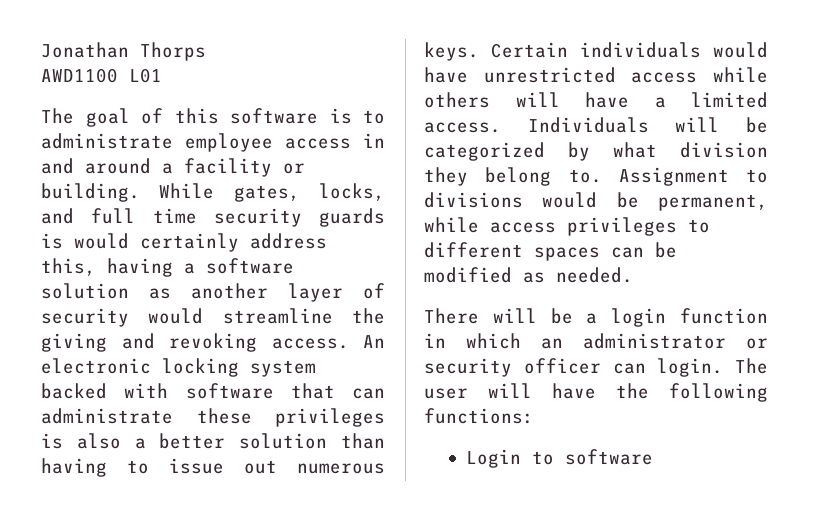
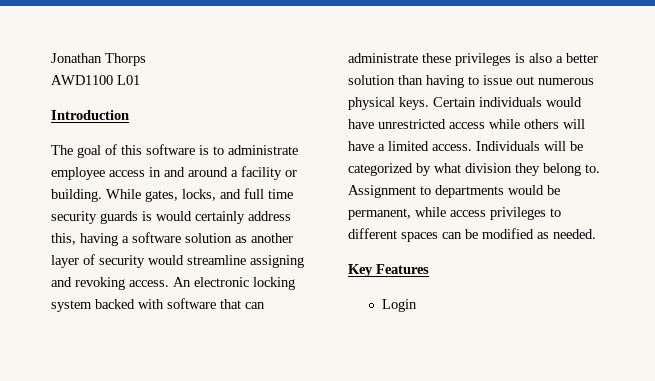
(162, 75) none -> [51,110,129,120] // Introduction
[352,308,385,324] [41,333,107,352] the giving -> [250,255,304,268] assigning
(385, 468) none -> [348,97,395,110] physical
[424,192,523,208] divisions -> [435,185,504,198] departments
[424,308,768,327] [424,333,768,349] [424,358,768,377] [424,383,768,402] [424,408,534,424] There will be a login function in which an administrator or security officer can login. The user will have the following functions: -> [348,264,429,277] Key Features
[531,449,653,465] to software -> (418, 305) none

